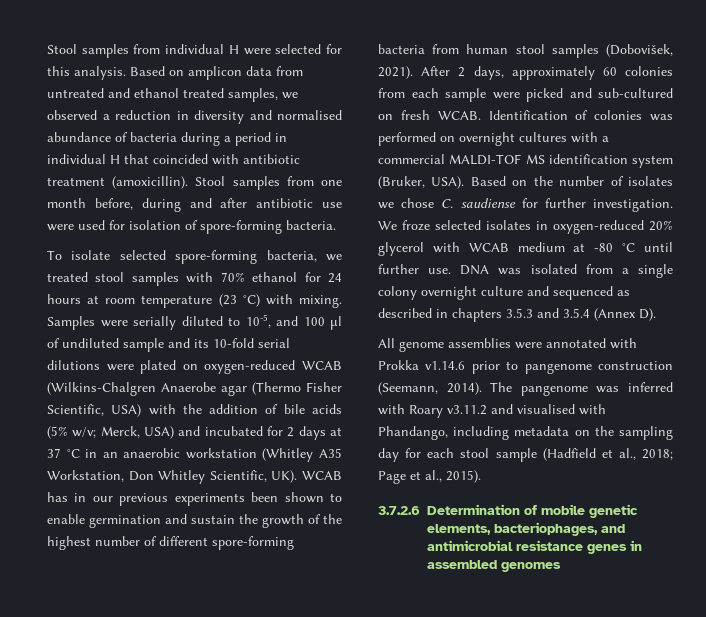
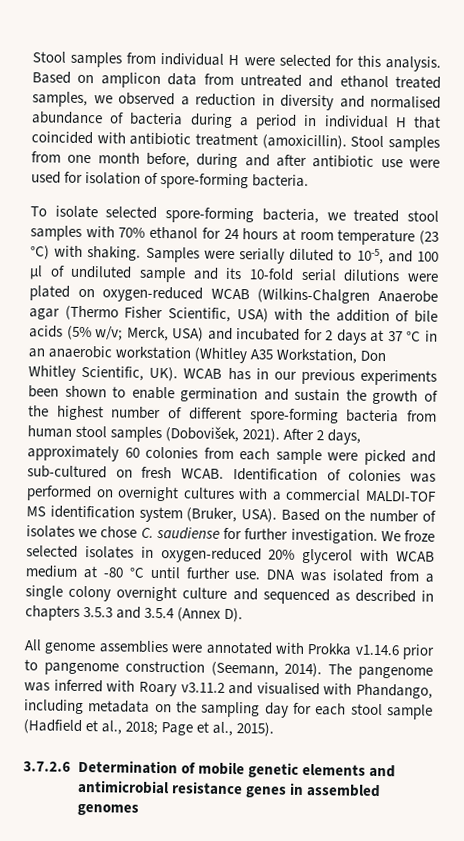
[299,295,342,308] mixing. -> [87,246,142,261] shaking.
[427,522,598,536] elements, bacteriophages, -> [301,763,366,776] elements

